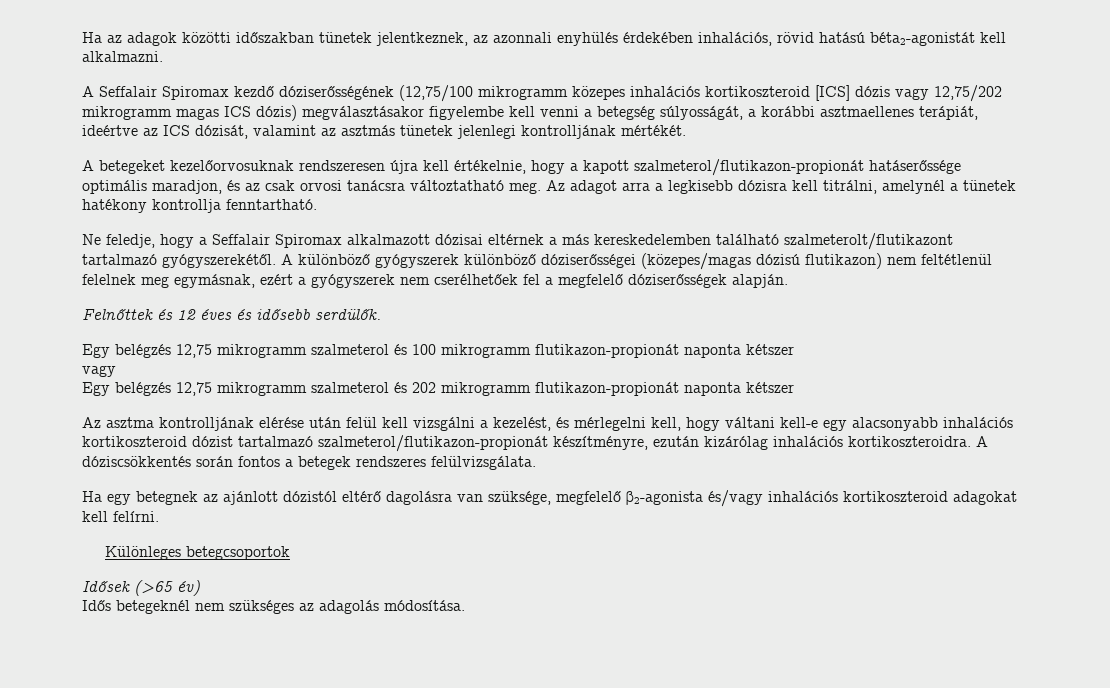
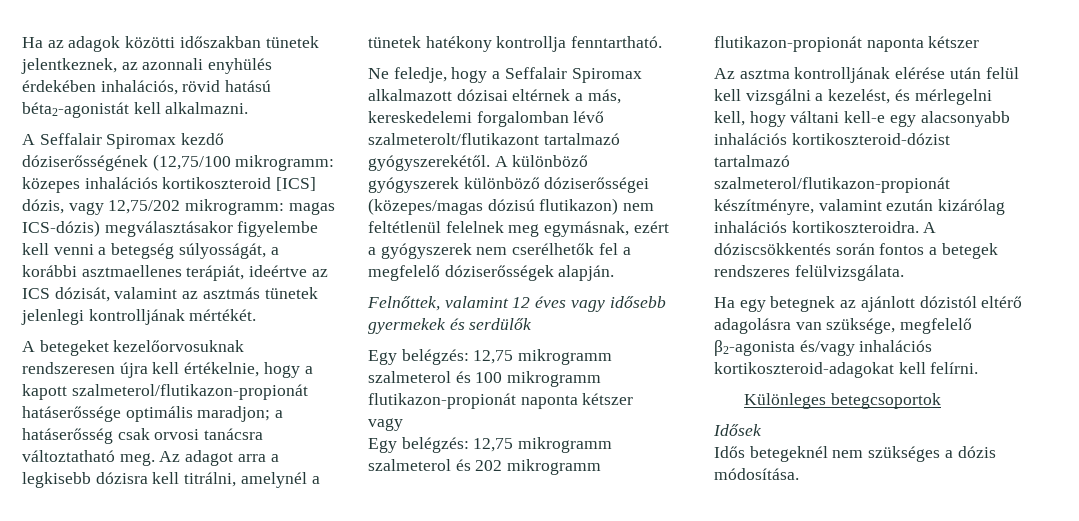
[478,86,568,100] mikrogramm -> [235,155,335,171] mikrogramm:
[855,86,890,97] dózis -> [22,199,64,214] dózis,
[82,105,297,121] mikrogramm magas ICS dózis) -> [185,199,335,215] [22,220,100,237] mikrogramm: magas ICS-dózis)
[152,180,260,194] maradjon, és az -> [197,406,284,422] [22,428,113,444] maradjon; a hatáserősség
[562,234,779,245] más kereskedelemben található -> [587,89,621,104] [368,111,605,127] más, kereskedelemi forgalomban lévő
[434,274,518,285] cserélhetőek -> [512,243,595,255] cserélhetők
[82,309,381,320] [82,344,171,358] Felnőttek és 12 éves és idősebb serdülők. // Egy belégzés -> [367,296,666,312] [368,318,533,334] [368,349,469,365] Felnőttek, valamint 12 éves vagy idősebb gyermekek és serdülők // Egy belégzés:
[115,382,171,396] belégzés -> [401,437,469,453] belégzés:
[82,436,233,447] kortikoszteroid dózist -> [791,133,950,145] kortikoszteroid-dózist
(648, 443) none -> [818,199,882,211] valamint
[386,491,452,505] dagolásra -> [714,318,791,334] adagolásra
[843,491,1017,505] kortikoszteroid adagokat -> [714,362,894,378] kortikoszteroid-adagokat
[134,580,200,596] (>65 év) -> (762, 430) none
[299,600,379,614] az adagolás -> [944,446,996,458] a dózis

